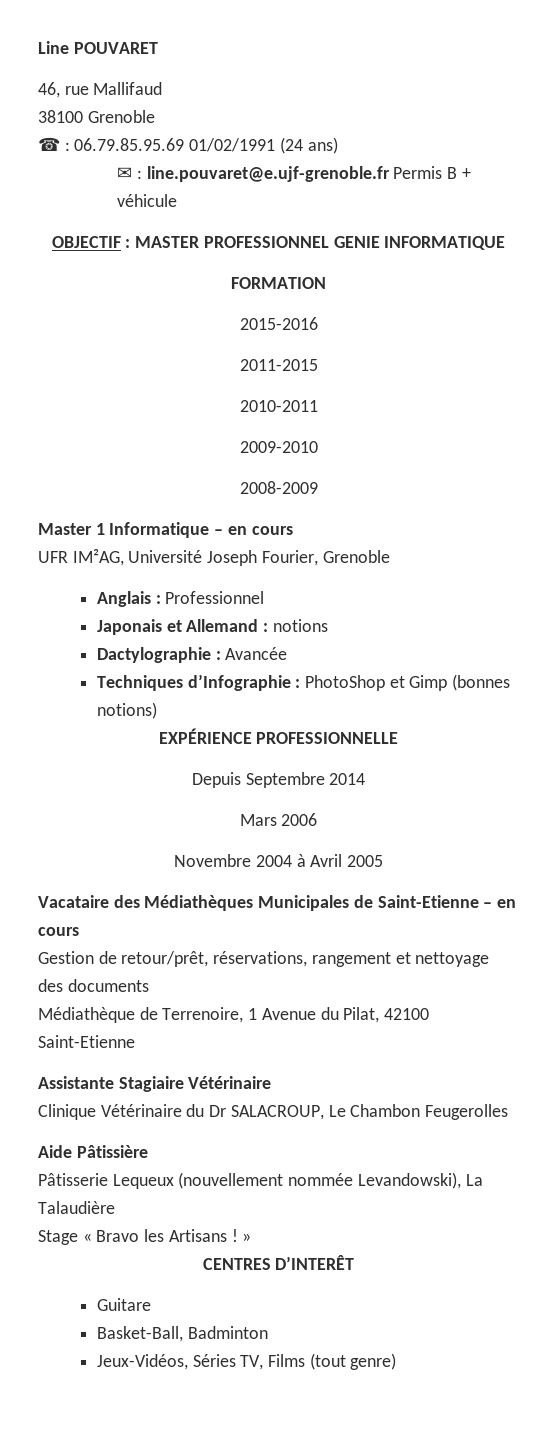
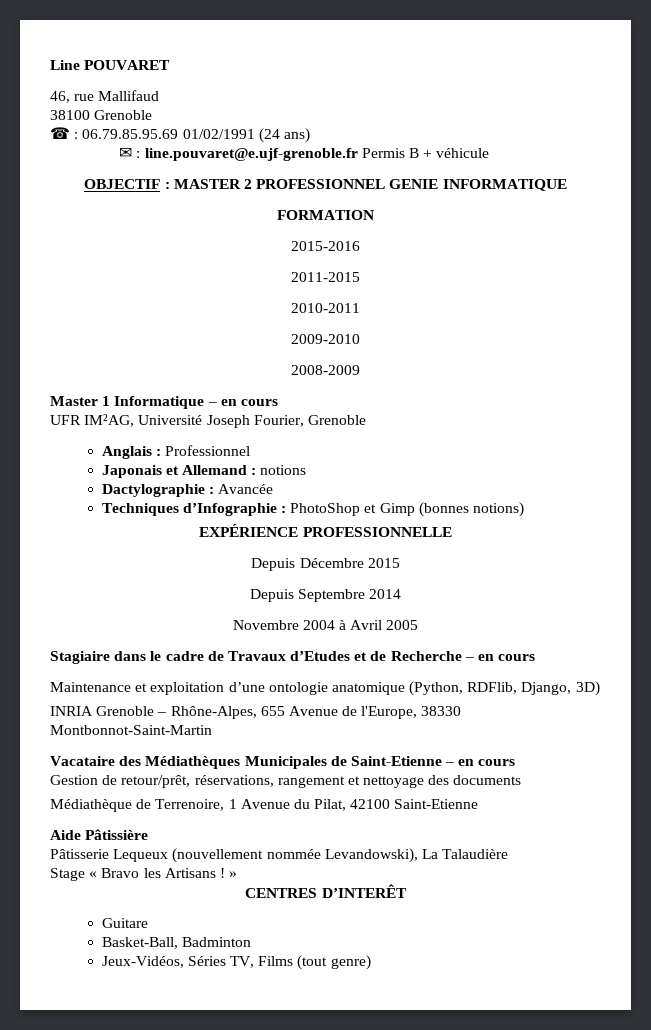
(200, 242) none -> [244,179,252,189] 2
(399, 738) none -> [251,558,400,571] // Depuis Décembre 2015
[239,813,318,826] // Mars 2006 -> (402, 594) none
(383, 861) none -> [50,651,536,664] [50,681,600,696] [50,706,462,719] [50,725,212,735] // Stagiaire dans le cadre de Travaux d’Etudes et de Recherche – en cours // Maintenance et exploitation d’une ontologie anatomique (Python, RDFlib, Django, 3D) // INRIA Grenoble – Rhône-Alpes, 655 Avenue de l'Europe, 38330 Montbonnot-Saint-Martin
[38,1076,272,1092] [38,1104,509,1120] // Assistante Stagiaire Vétérinaire // Clinique Vétérinaire du Dr SALACROUP, Le Chambon Feugerolles -> (479, 804) none

